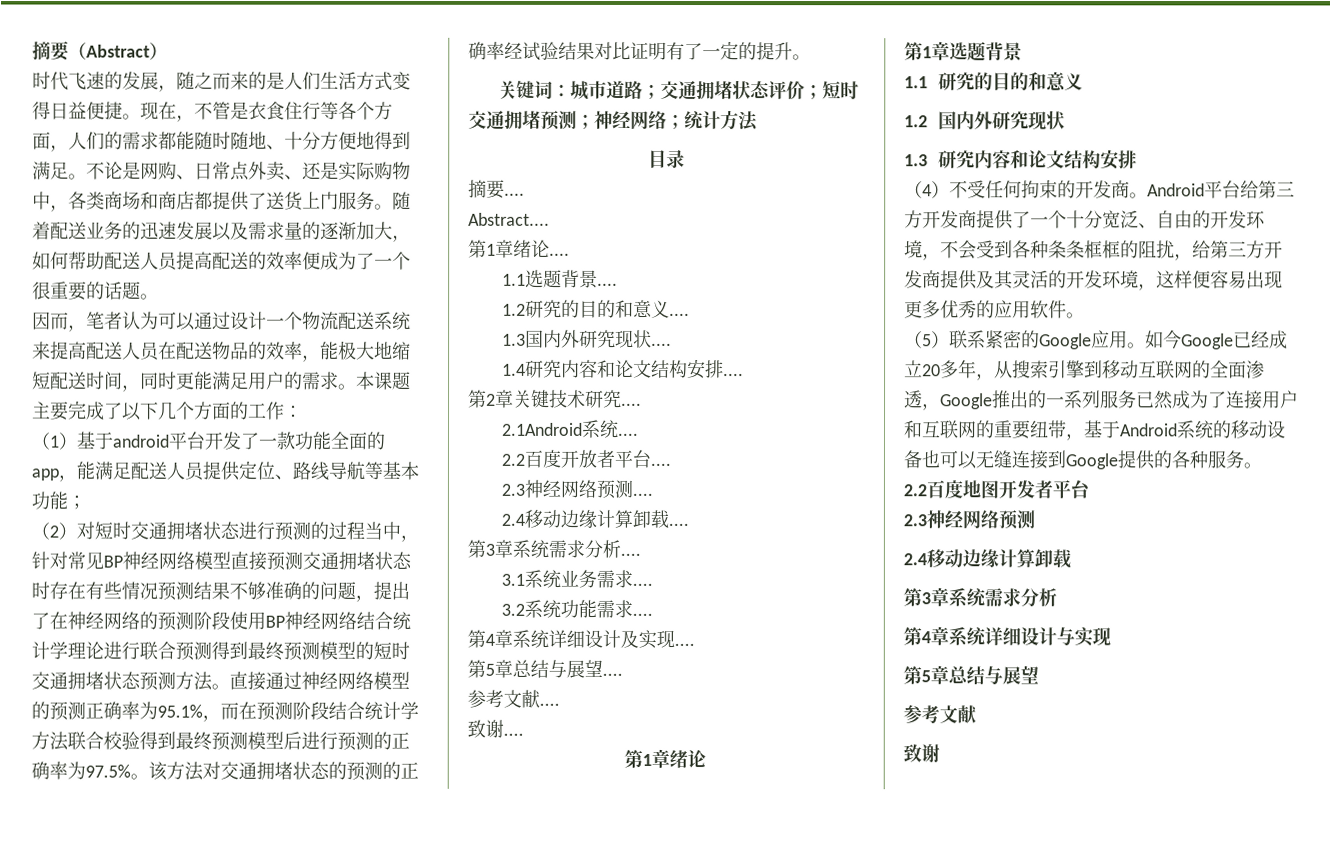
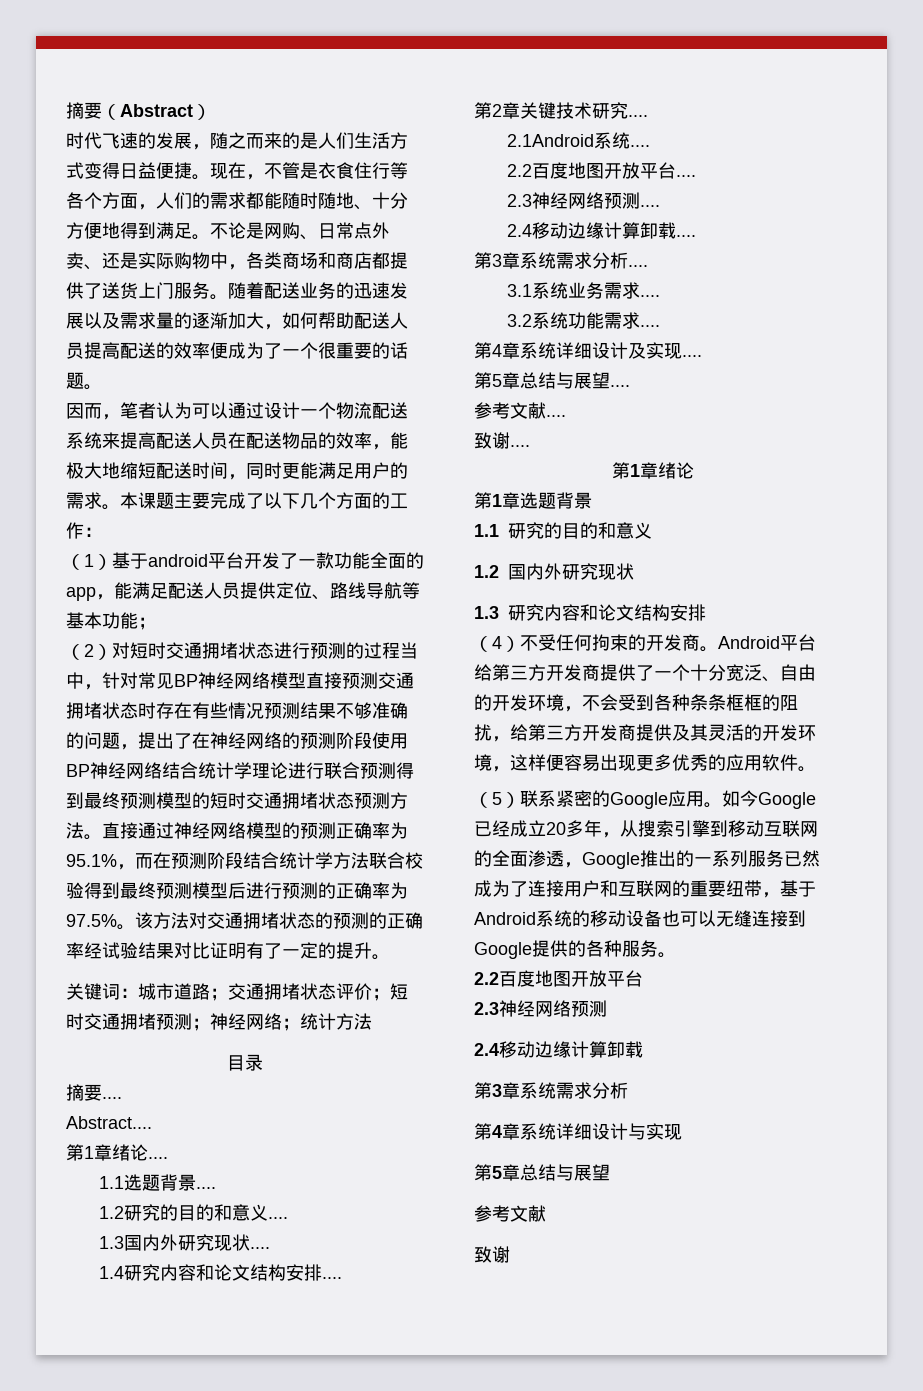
[559,449,615,468] 开放者 -> [568,162,641,179] 地图开放
[1016,480,1053,499] 发者 -> [589,970,607,987] 放

